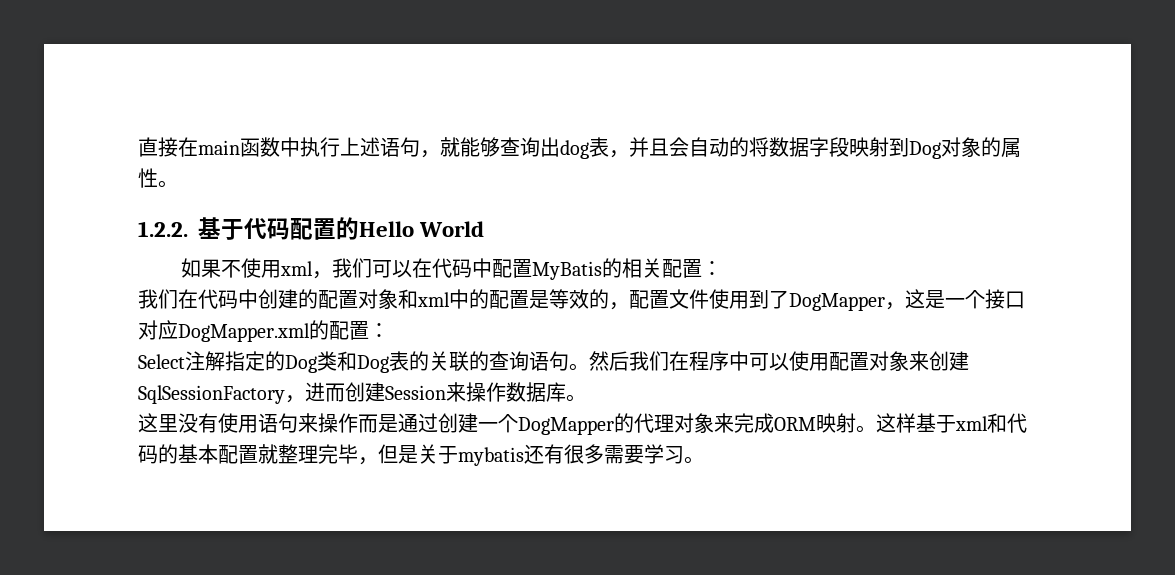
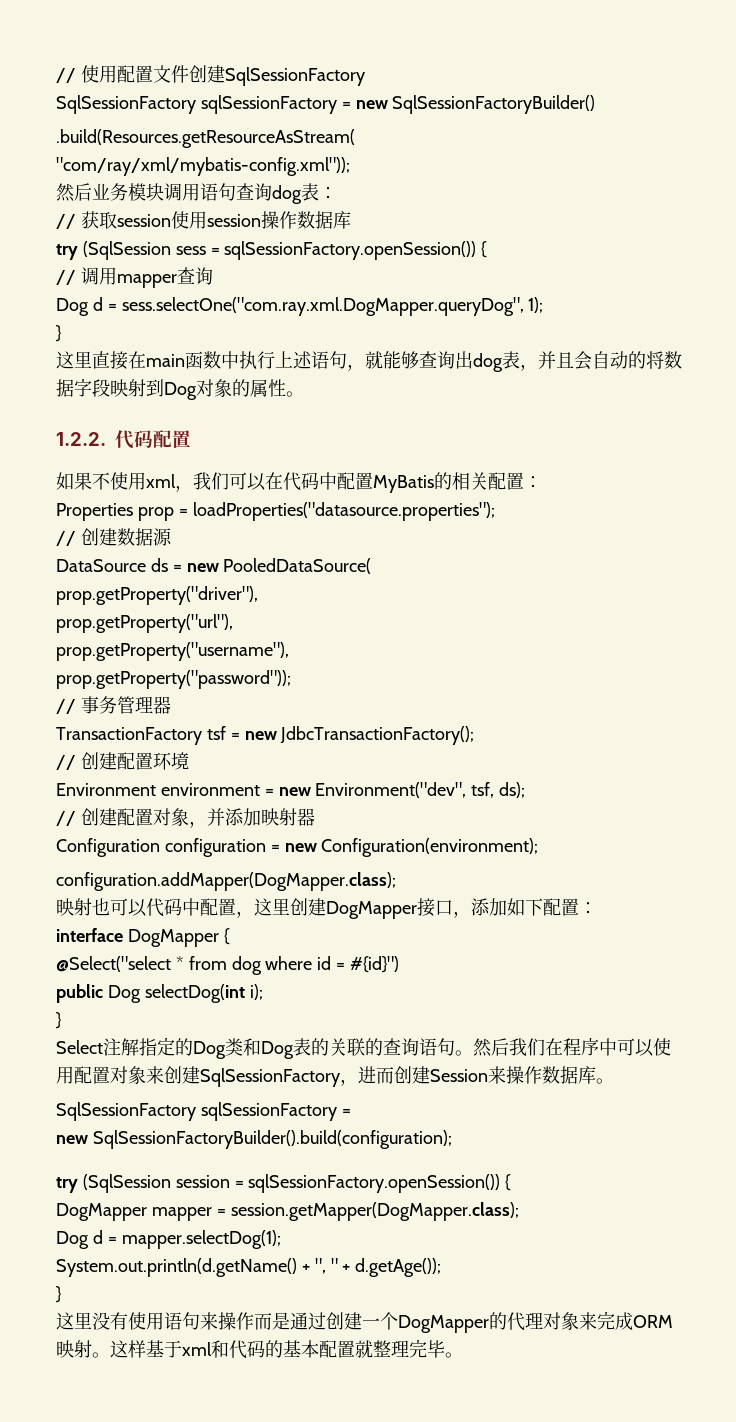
(138, 147) none -> [56,65,365,86] [56,95,596,114] [56,129,355,148] [56,157,350,176] [56,183,337,204] [56,211,351,229] [56,241,488,260] [56,267,213,288] [56,297,544,316] [56,325,62,342] [56,351,92,369] // 使用配置文件创建SqlSessionFactory // SqlSessionFactory sqlSessionFactory = new SqlSessionFactoryBuilder() // .build(Resources.getResourceAsStream( // "com/ray/xml/mybatis-config.xml")); // 然后业务模块调用语句查询dog表： // // 获取session使用session操作数据库 // try (SqlSession sess = sqlSessionFactory.openSession()) { // // 调用mapper查询 // Dog d = sess.selectOne("com.ray.xml.DogMapper.queryDog", 1); // } // 这里
[198,217,244,240] 基于 -> (106, 439) none
[336,217,485,240] 的Hello World -> (191, 439) none
[138,289,1025,311] [138,320,389,342] 我们在代码中创建的配置对象和xml中的配置是等效的，配置文件使用到了DogMapper，这是一个接口对应DogMapper.xml的配置： -> [56,502,495,521] [56,528,172,546] [56,558,372,574] [56,586,258,605] [56,614,233,633] [56,642,289,661] [56,670,291,689] [56,696,171,714] [56,726,475,745] [56,752,189,770] [56,782,526,798] [56,808,315,828] [56,838,539,857] [56,872,396,891] [56,898,597,919] [56,928,230,947] [56,956,400,975] [56,984,263,1003] [56,1012,62,1029] Properties prop = loadProperties("datasource.properties"); // // 创建数据源 // DataSource ds = new PooledDataSource( // prop.getProperty("driver"), // prop.getProperty("url"), // prop.getProperty("username"), // prop.getProperty("password")); // // 事务管理器 // TransactionFactory tsf = new JdbcTransactionFactory(); // // 创建配置环境 // Environment environment = new Environment("dev", tsf, ds); // // 创建配置对象，并添加映射器 // Configuration configuration = new Configuration(environment); // configuration.addMapper(DogMapper.class); // 映射也可以代码中配置，这里创建DogMapper接口，添加如下配置： // interface DogMapper { // @Select("select * from dog where id = #{id}") // public Dog selectDog(int i); // }
(586, 398) none -> [56,1102,351,1121] [56,1130,452,1149] [56,1174,512,1193] [56,1202,519,1221] [56,1230,281,1249] [56,1258,442,1277] [56,1286,62,1303] // SqlSessionFactory sqlSessionFactory = // new SqlSessionFactoryBuilder().build(configuration); // try (SqlSession session = sqlSessionFactory.openSession()) { // DogMapper mapper = session.getMapper(DogMapper.class); // Dog d = mapper.selectDog(1); // System.out.println(d.getName() + ", " + d.getAge()); // }
[358,444,684,466] ，但是关于mybatis还有很多需要学习 -> (445, 1349) none

